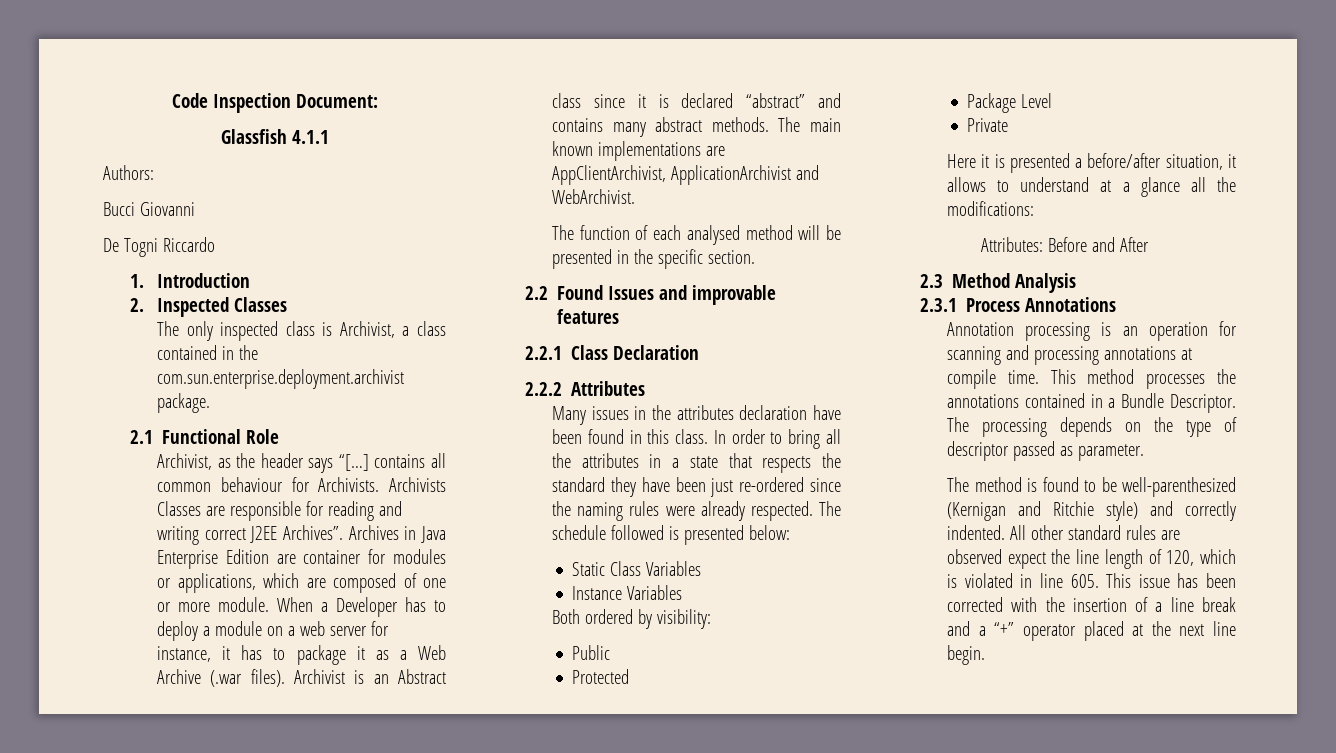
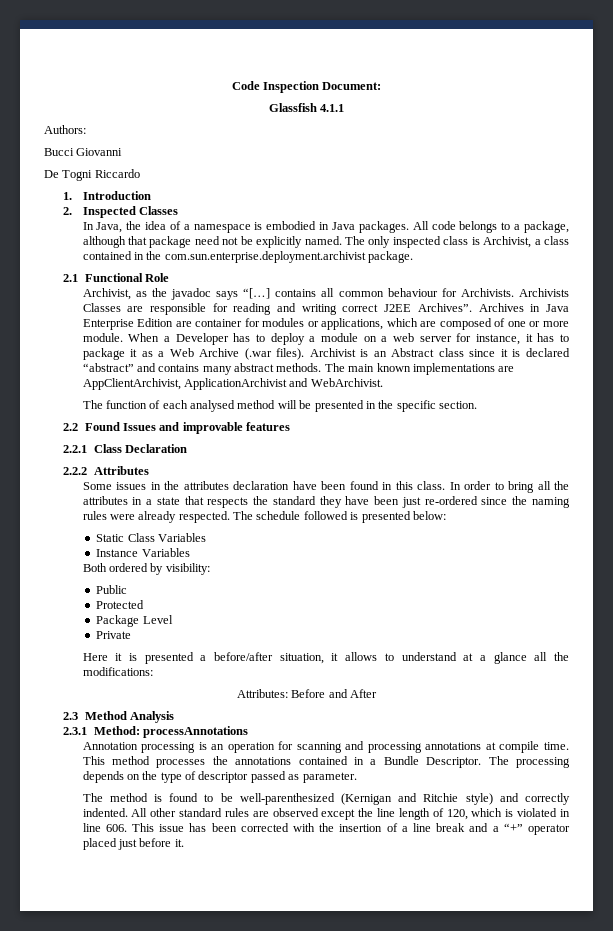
(288, 304) none -> [82,221,570,233] [82,236,342,248] In Java, the idea of a namespace is embodied in Java packages. All code belongs to a package, although that package need not be explicitly named.
[260,453,304,468] header -> [170,288,211,300] javadoc
[552,406,587,425] Many -> [82,482,112,490] Some
[966,297,1117,312] Process Annotations -> [93,726,248,738] Method: processAnnotations
[1007,552,1046,569] expect -> [321,809,356,820] except
[1070,574,1099,588] 605. -> [105,824,127,832] 606.
[1132,621,1236,636] [947,645,986,665] at the next line begin. -> [117,838,184,850] just before it.

